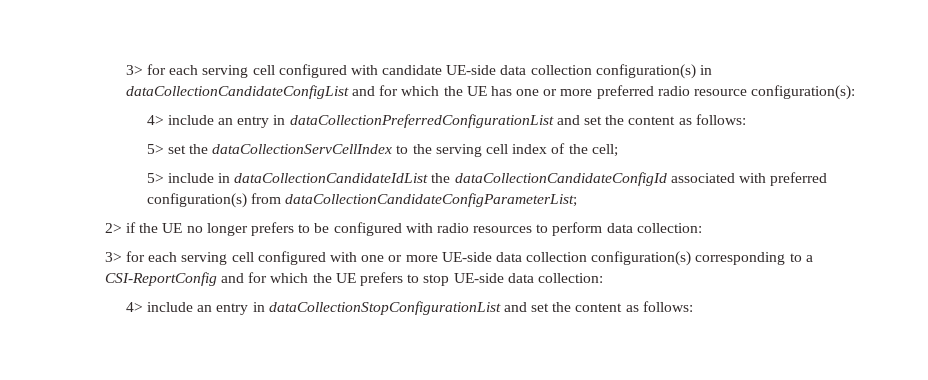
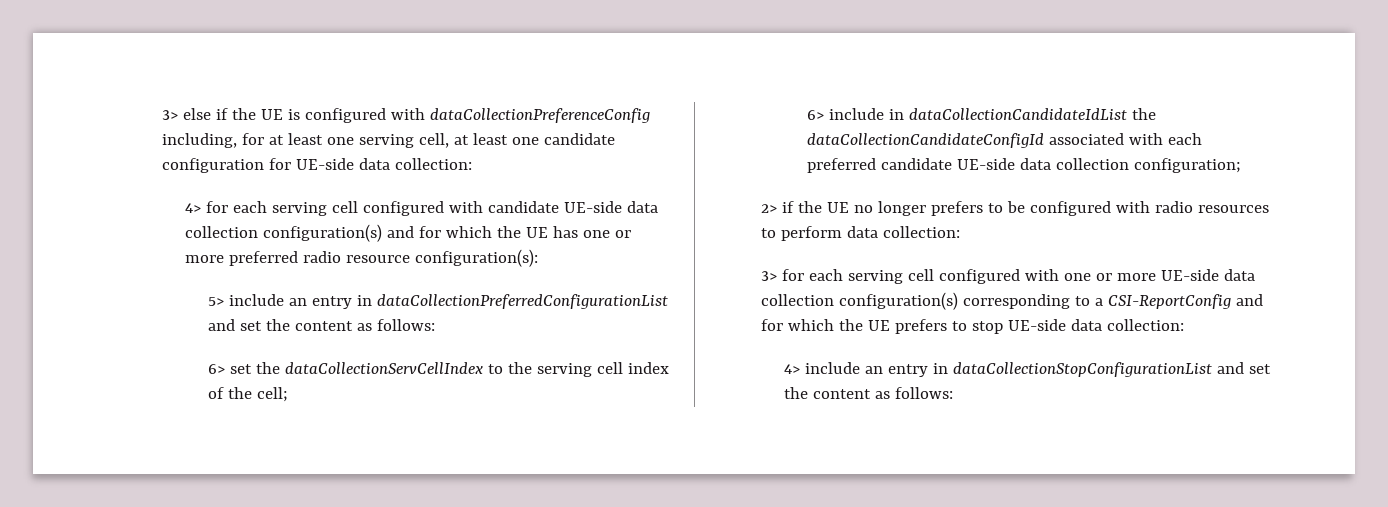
[125,65,143,75] 3> -> [162,108,651,123] [162,133,616,148] [162,158,473,173] [184,203,201,213] 3> else if the UE is configured with dataCollectionPreferenceConfig including, for at least one serving cell, at least one candidate configuration for UE-side data collection: // 4>
[699,65,712,75] [125,85,349,99] in dataCollectionCandidateConfigList -> (382, 233) none
[146,115,164,125] 4> -> [207,297,224,306] 5>
[146,144,164,154] 5> -> [207,364,225,374] 6>
[146,173,164,183] 5> -> [806,110,824,120] 6>
[770,172,828,186] [146,193,578,208] preferred configuration(s) from dataCollectionCandidateConfigParameterList; -> [1167,133,1202,145] [806,158,1241,173] each preferred candidate UE-side data collection configuration;

